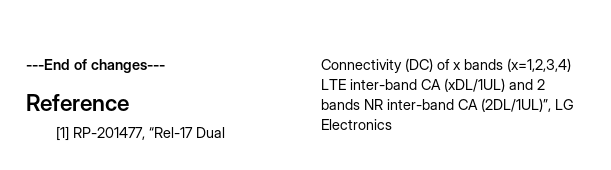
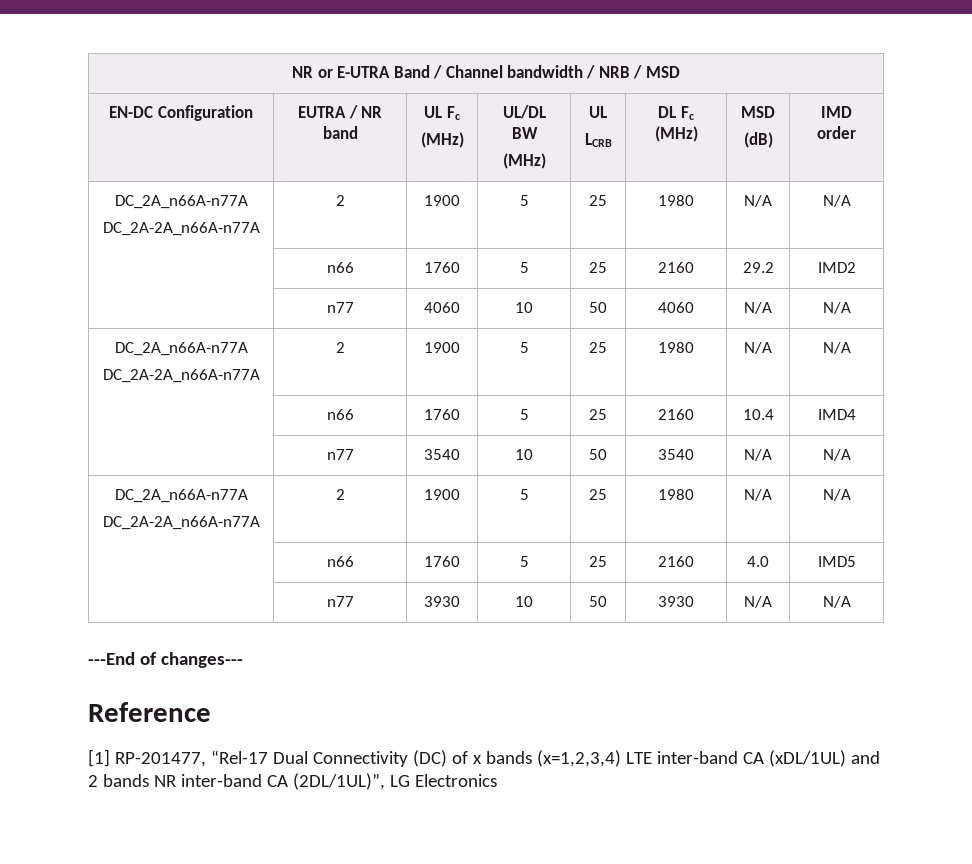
(26, 64) none -> [292,65,680,79] [109,105,253,121] [298,105,382,119] [322,126,358,139] [424,106,460,120] [420,132,464,148] [502,105,546,119] [511,127,538,139] [502,153,546,169] [589,106,607,118] [584,133,612,147] [658,106,694,120] [654,126,698,142] [741,106,775,118] [743,132,773,148] [821,106,852,118] [817,126,856,139] [114,195,248,209] [102,222,260,236] [335,195,345,206] [424,195,460,206] [519,195,529,206] [589,195,607,206] [658,195,694,206] [744,195,772,207] [822,195,851,207] [326,262,354,273] [424,262,460,273] [519,262,529,273] [589,262,607,273] [658,262,694,273] [742,262,774,273] [817,262,856,273] [326,302,354,313] [424,302,460,313] [515,302,533,313] [589,302,607,313] [658,302,694,313] [744,302,772,314] [822,302,851,314] [114,342,248,356] [102,369,260,383] [335,342,345,353] [424,342,460,353] [519,342,529,353] [589,342,607,353] [658,342,694,353] [744,342,772,354] [822,342,851,354] [326,409,354,420] [424,409,460,420] [519,409,529,420] [589,409,607,420] [658,409,694,420] [742,409,774,420] [817,409,856,420] [326,449,354,460] [424,449,460,460] [515,449,533,460] [589,449,607,460] [658,449,694,460] [744,449,772,461] [822,449,851,461] [114,489,248,503] [102,516,260,530] [335,489,345,500] [424,489,460,500] [519,489,529,500] [589,489,607,500] [658,489,694,500] [744,489,772,501] [822,489,851,501] [326,556,354,567] [424,556,460,567] [519,556,529,567] [589,556,607,567] [658,556,694,567] [747,556,769,567] [817,556,856,567] [326,596,354,607] [424,596,460,607] [515,596,533,607] [589,596,607,607] [658,596,694,607] [744,596,772,608] [822,596,851,608] NR or E-UTRA Band / Channel bandwidth / NRB / MSD // EN-DC Configuration | EUTRA / NR band | UL Fc // (MHz) | UL/DL BW // (MHz) | UL // LCRB | DL Fc (MHz) | MSD // (dB) | IMD order // DC_2A_n66A-n77A // DC_2A-2A_n66A-n77A | 2 | 1900 | 5 | 25 | 1980 | N/A | N/A // | n66 | 1760 | 5 | 25 | 2160 | 29.2 | IMD2 // | n77 | 4060 | 10 | 50 | 4060 | N/A | N/A // DC_2A_n66A-n77A // DC_2A-2A_n66A-n77A | 2 | 1900 | 5 | 25 | 1980 | N/A | N/A // | n66 | 1760 | 5 | 25 | 2160 | 10.4 | IMD4 // | n77 | 3540 | 10 | 50 | 3540 | N/A | N/A // DC_2A_n66A-n77A // DC_2A-2A_n66A-n77A | 2 | 1900 | 5 | 25 | 1980 | N/A | N/A // | n66 | 1760 | 5 | 25 | 2160 | 4.0 | IMD5 // | n77 | 3930 | 10 | 50 | 3930 | N/A | N/A //

